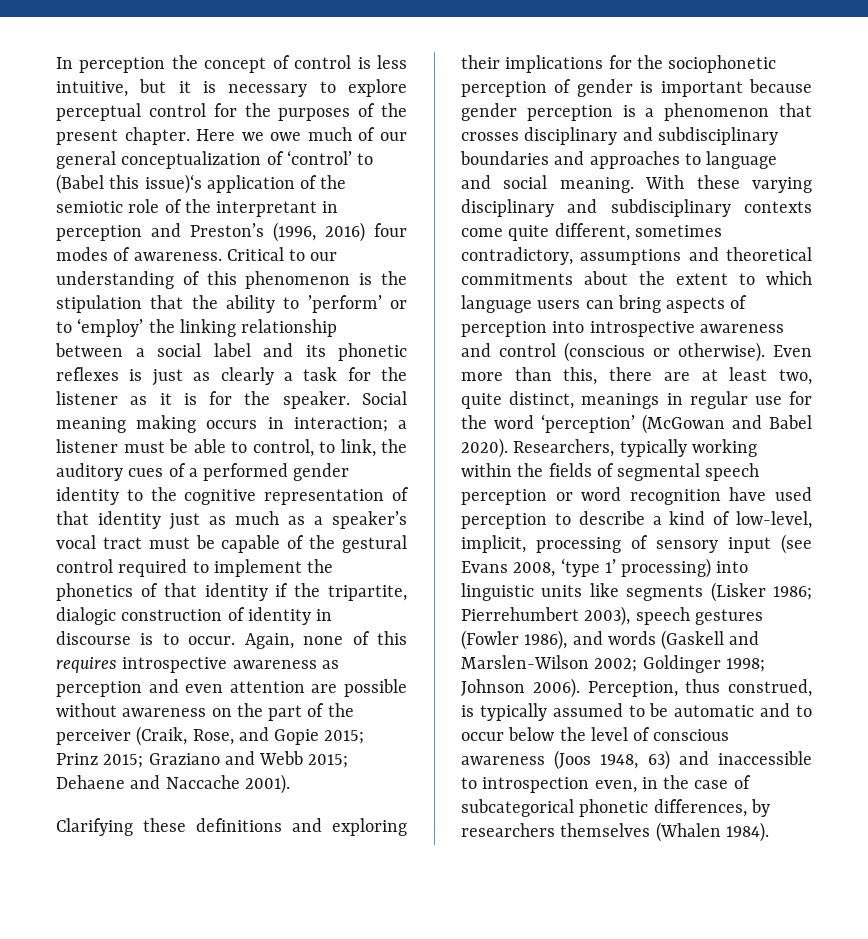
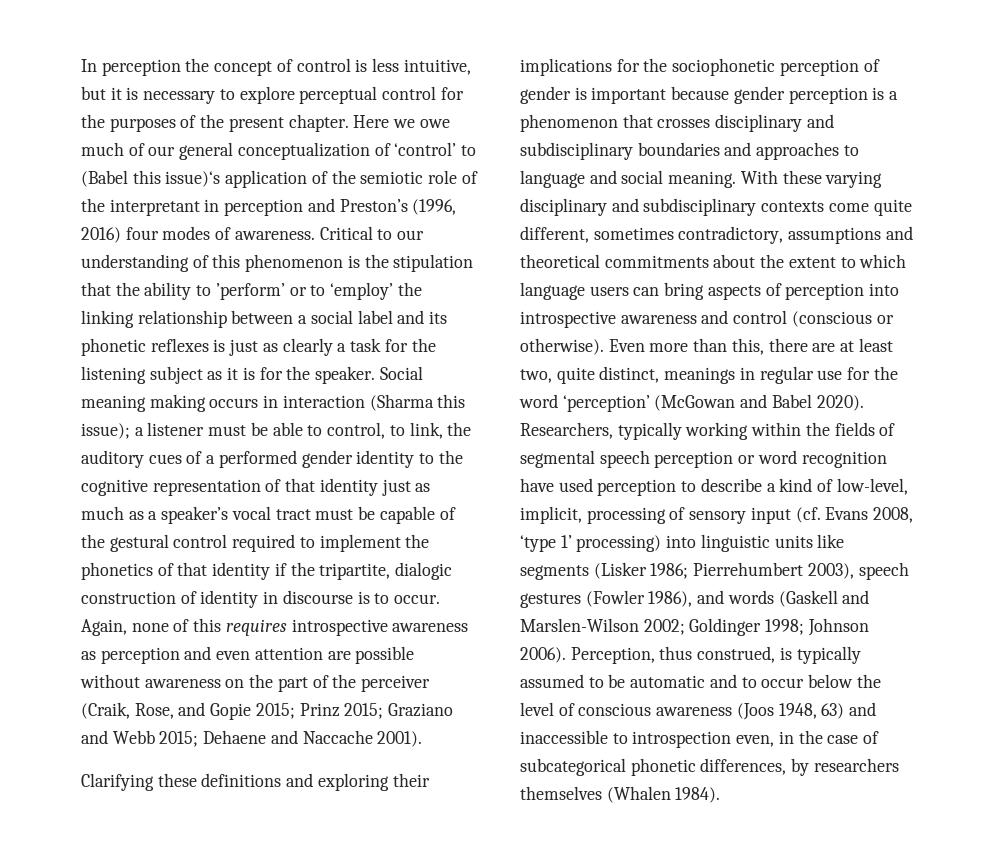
[56,391,118,405] listener -> [81,366,203,384] listening subject
[293,417,388,432] interaction; -> [282,394,466,411] [81,423,130,439] interaction (Sharma this issue);
[781,534,812,554] (see -> [795,507,821,523] (cf.

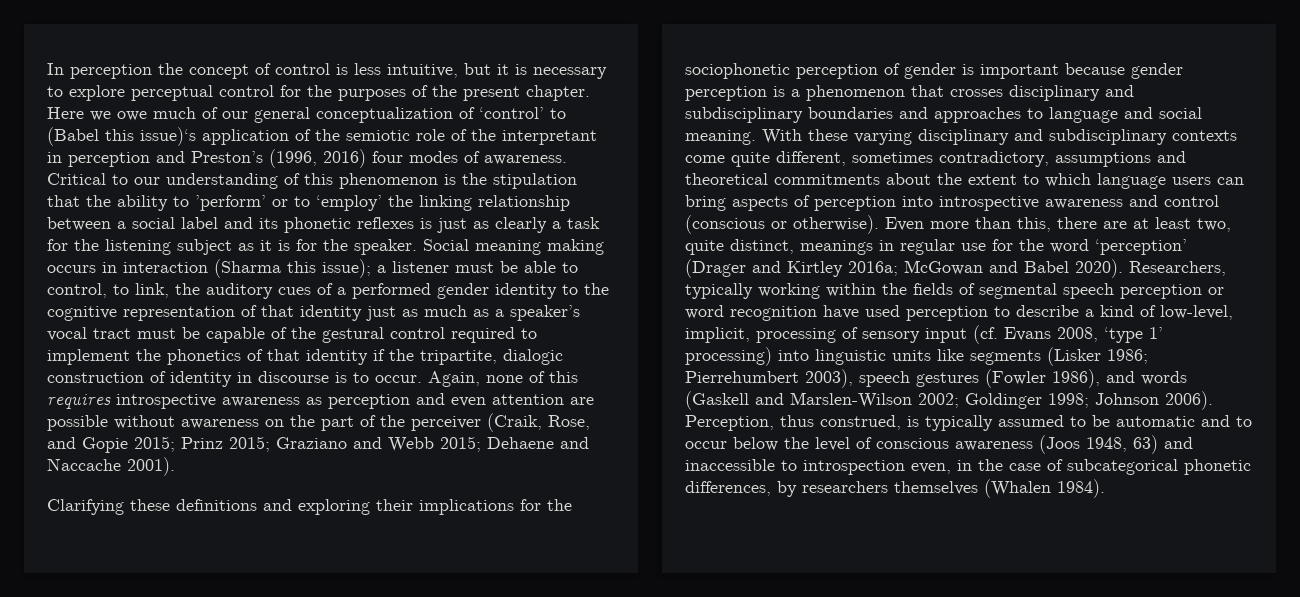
[654,395,736,411] (McGowan -> [685,259,983,278] (Drager and Kirtley 2016a; McGowan

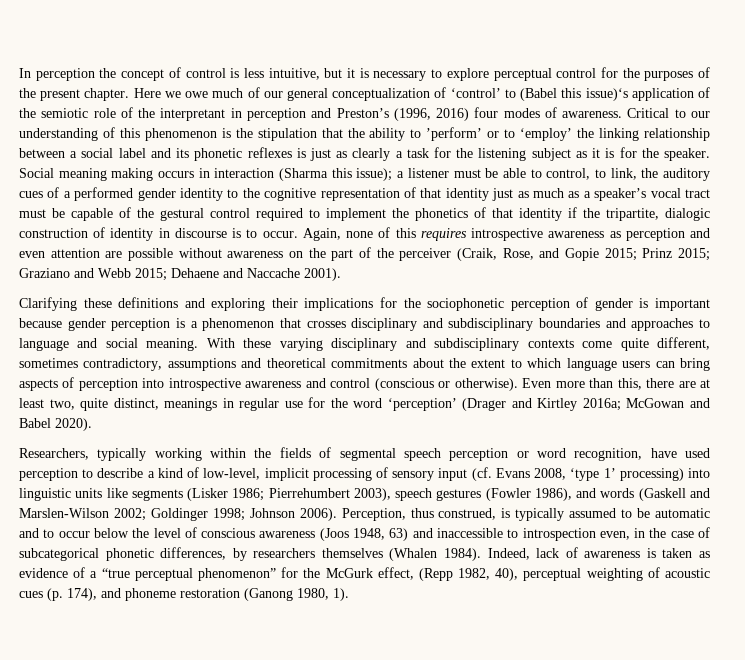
(1123, 268) none -> (92, 424) //
[730,306,817,321] recognition -> [574,448,643,461] recognition,
[685,327,750,343] implicit, -> [264,468,309,481] implicit
(1105, 488) none -> [487,547,710,560] [19,567,710,581] [19,588,349,601] Indeed, lack of awareness is taken as evidence of a “true perceptual phenomenon” for the McGurk effect, (Repp 1982, 40), perceptual weighting of acoustic cues (p. 174), and phoneme restoration (Ganong 1980, 1).

